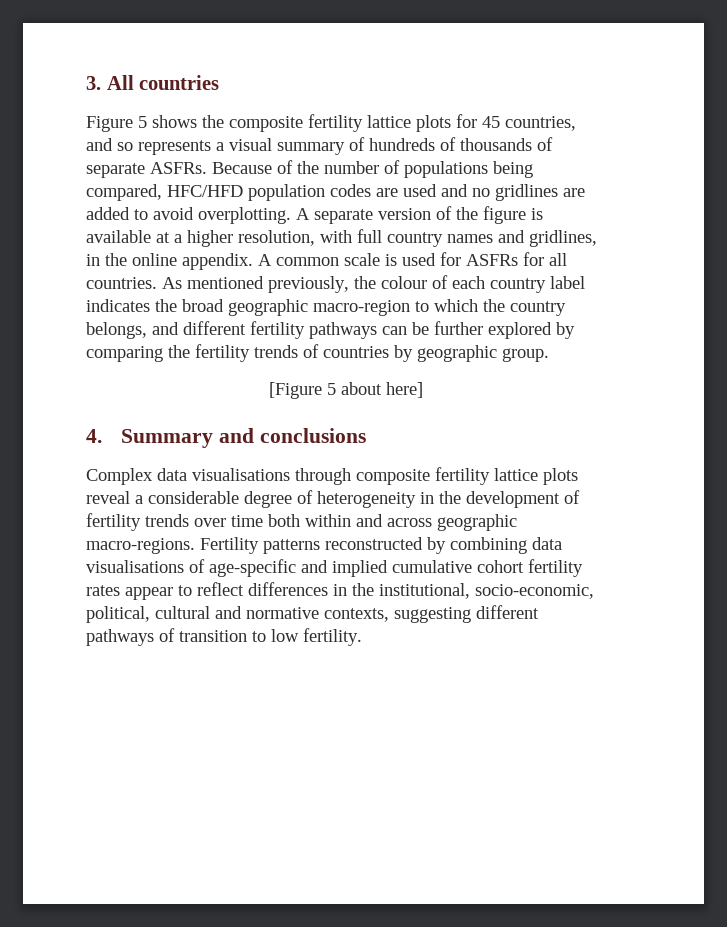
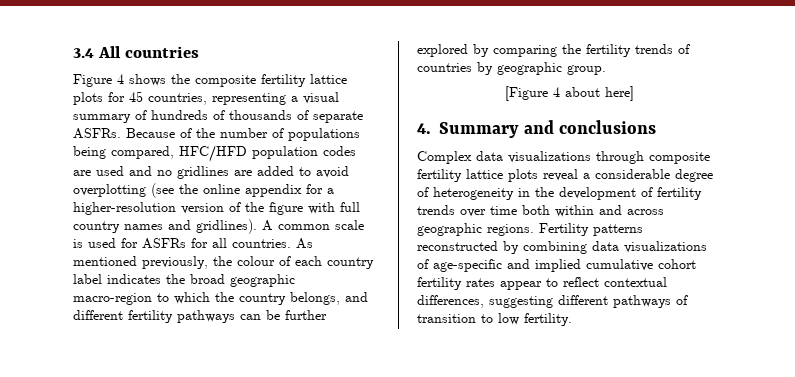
[86,76,101,90] 3. -> [73,48,94,58] 3.4
[138,116,147,128] 5 -> [117,74,124,84] 4
[86,138,211,155] and so represents -> [212,93,286,105] representing
[198,206,543,224] [86,230,315,247] overplotting. A separate version of the figure is available at a higher resolution, -> [73,183,334,198] [73,202,303,215] overplotting (see the online appendix for a higher-resolution version of the figure
[529,230,597,247] [86,253,253,270] gridlines, in the online appendix. -> [196,219,257,234] gridlines).
[327,383,336,395] 5 -> [553,87,560,97] 4
[192,468,290,481] visualisations -> [508,151,591,163] visualizations
[86,538,195,554] macro-regions. -> [487,224,534,236] regions.
[86,560,184,573] visualisations -> [624,241,707,253] visualizations
[248,582,594,599] [86,606,389,623] differences in the institutional, socio-economic, political, cultural and normative contexts, -> [604,277,667,287] [417,295,484,308] contextual differences,

